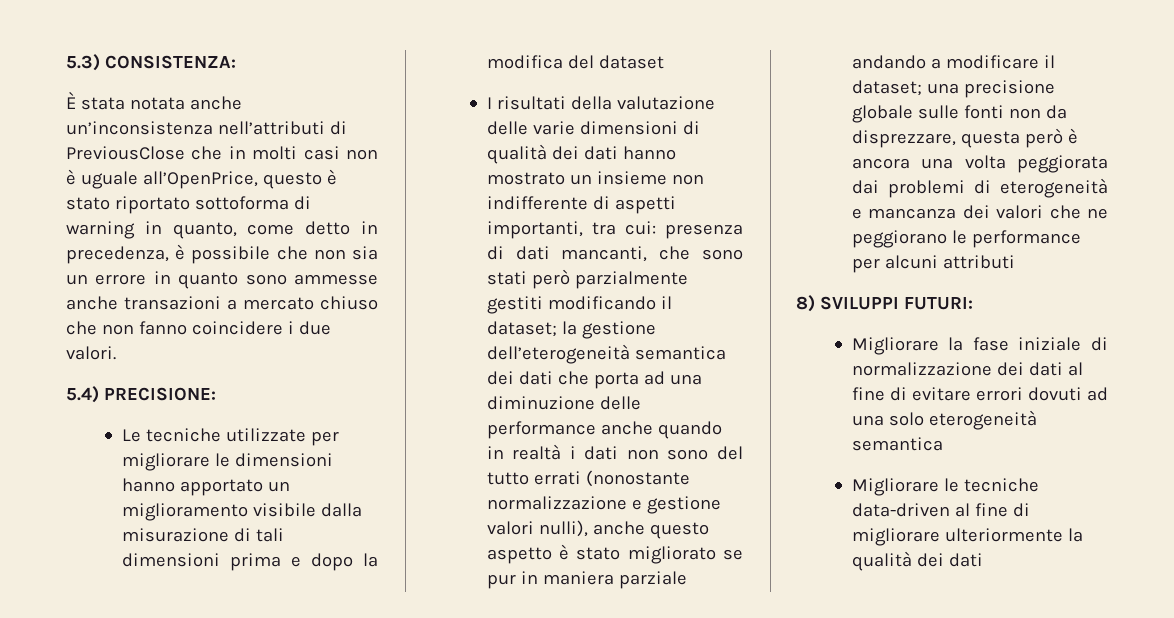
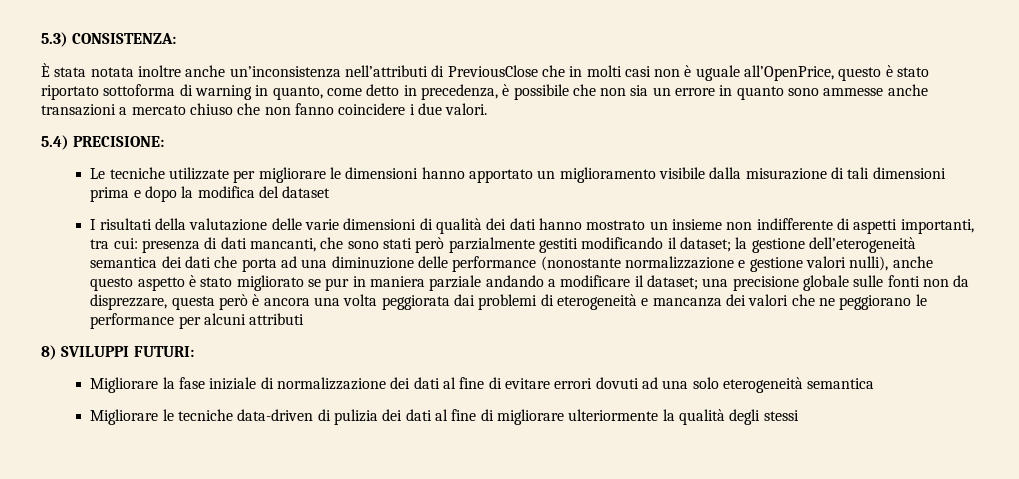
(185, 103) none -> [137,65,181,77] inoltre
[600,421,722,439] [486,444,743,460] [486,471,581,485] anche quando in realtà i dati non sono del tutto errati -> (537, 264) none
(950, 510) none -> [317,409,432,425] di pulizia dei dati
[916,553,983,567] dei dati -> [729,409,799,425] degli stessi

